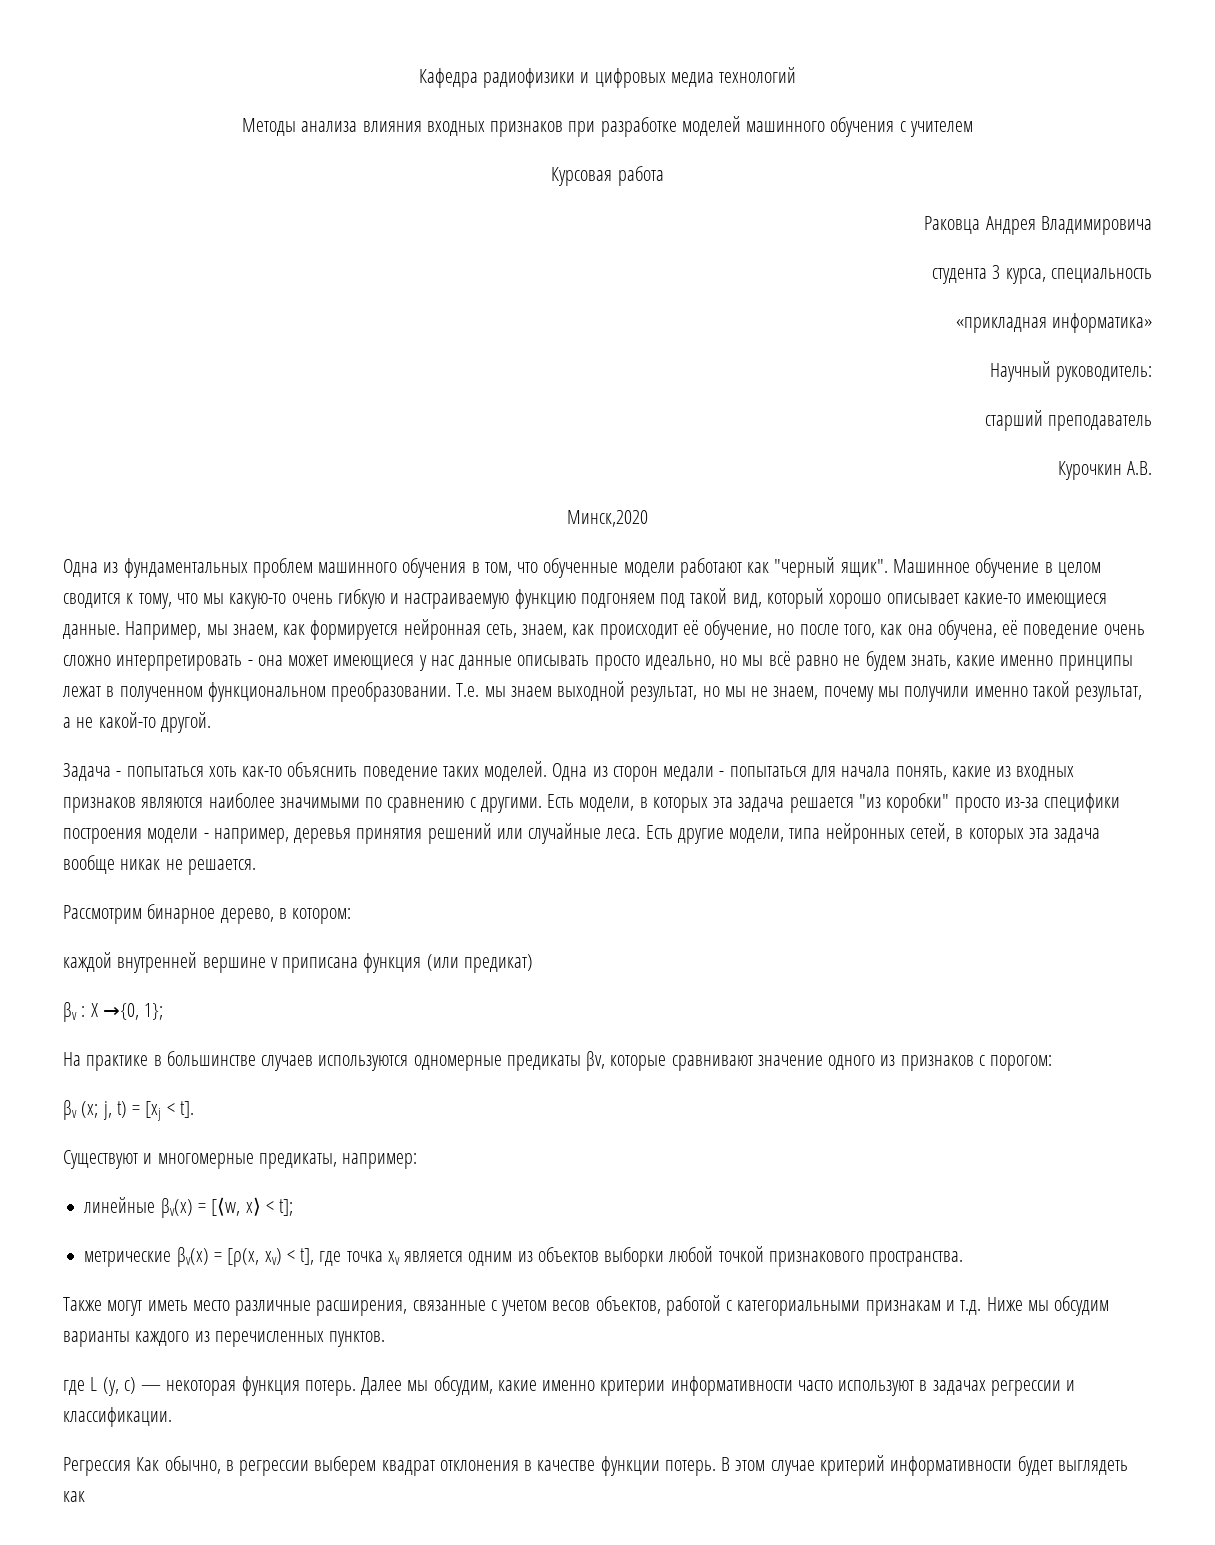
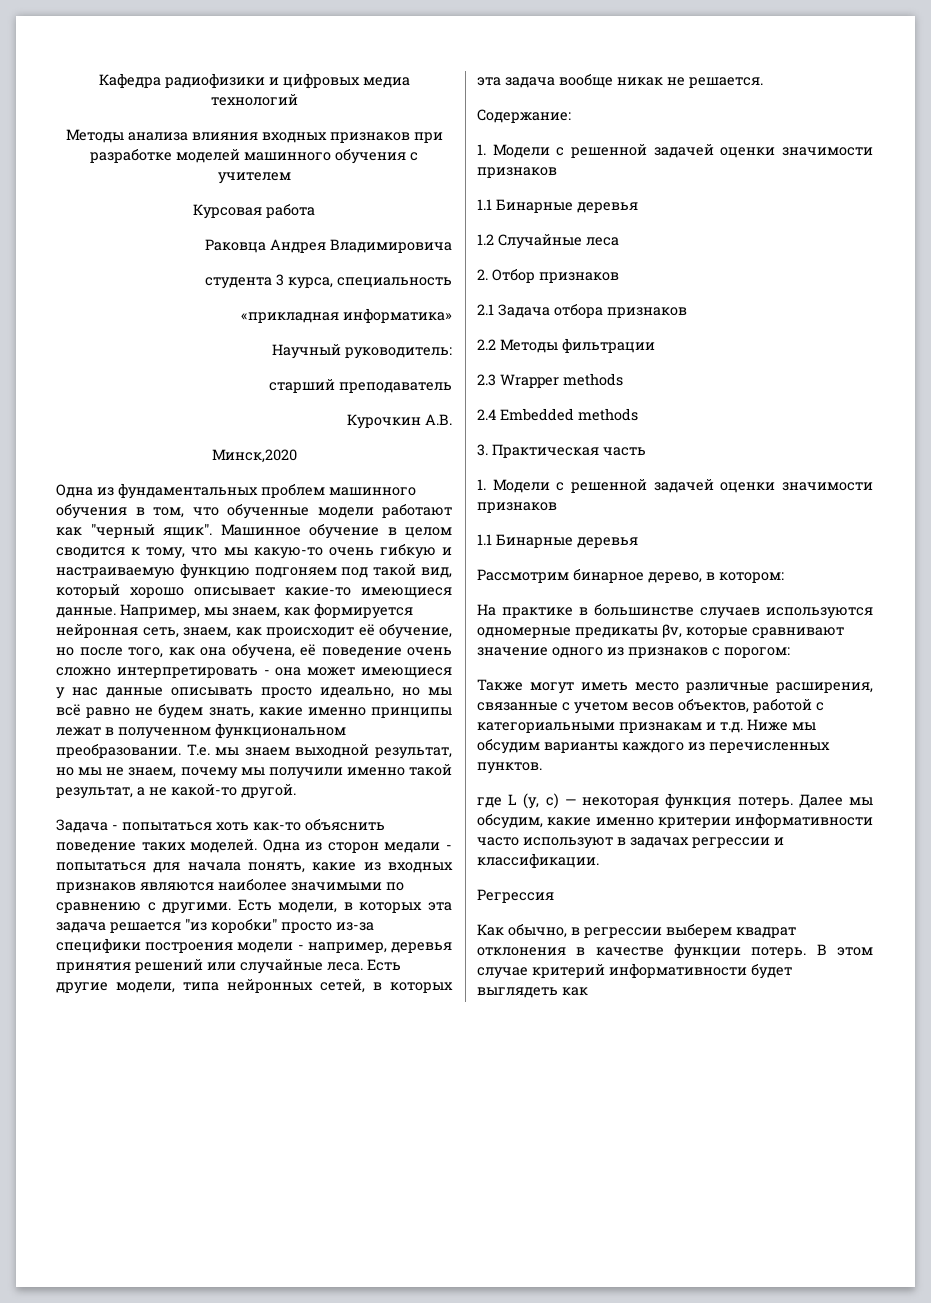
(256, 867) none -> [477,109,571,123] [477,144,873,158] [477,167,557,178] [477,199,638,213] [477,234,619,249] [477,269,619,283] [477,304,687,318] [477,338,655,353] [477,373,623,388] [477,408,638,421] [477,444,646,458] [477,479,873,493] [477,502,557,513] [477,534,638,548] // Содержание: // 1. Модели с решенной задачей оценки значимости признаков // 1.1 Бинарные деревья // 1.2 Случайные леса // 2. Отбор признаков // 2.1 Задача отбора признаков // 2.2 Методы фильтрации // 2.3 Wrapper methods // 2.4 Embedded methods // 3. Практическая часть // 1. Модели с решенной задачей оценки значимости признаков // 1.1 Бинарные деревья
[63,952,533,973] [63,1002,164,1022] // каждой внутренней вершине v приписана функция (или предикат) // βv : X →{0, 1}; -> (784, 577) none
[63,1100,194,1121] [63,1150,418,1169] [83,1197,294,1218] [84,1246,964,1267] // βv (x; j, t) = [xj < t]. // Существуют и многомерные предикаты, например: // линейные βv(x) = [⟨w, x⟩ < t]; // метрические βv(x) = [ρ(x, xv) < t], где точка xv является одним из объектов выборки любой точкой признакового пространства. -> (790, 652) none
(131, 1466) none -> (554, 896) //

